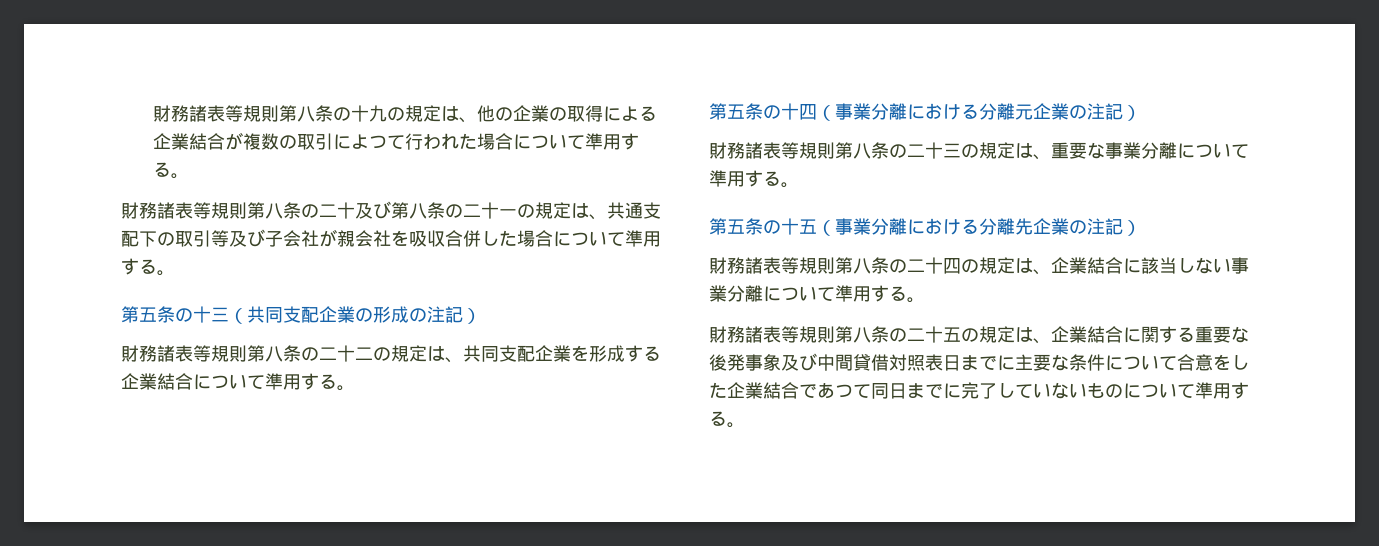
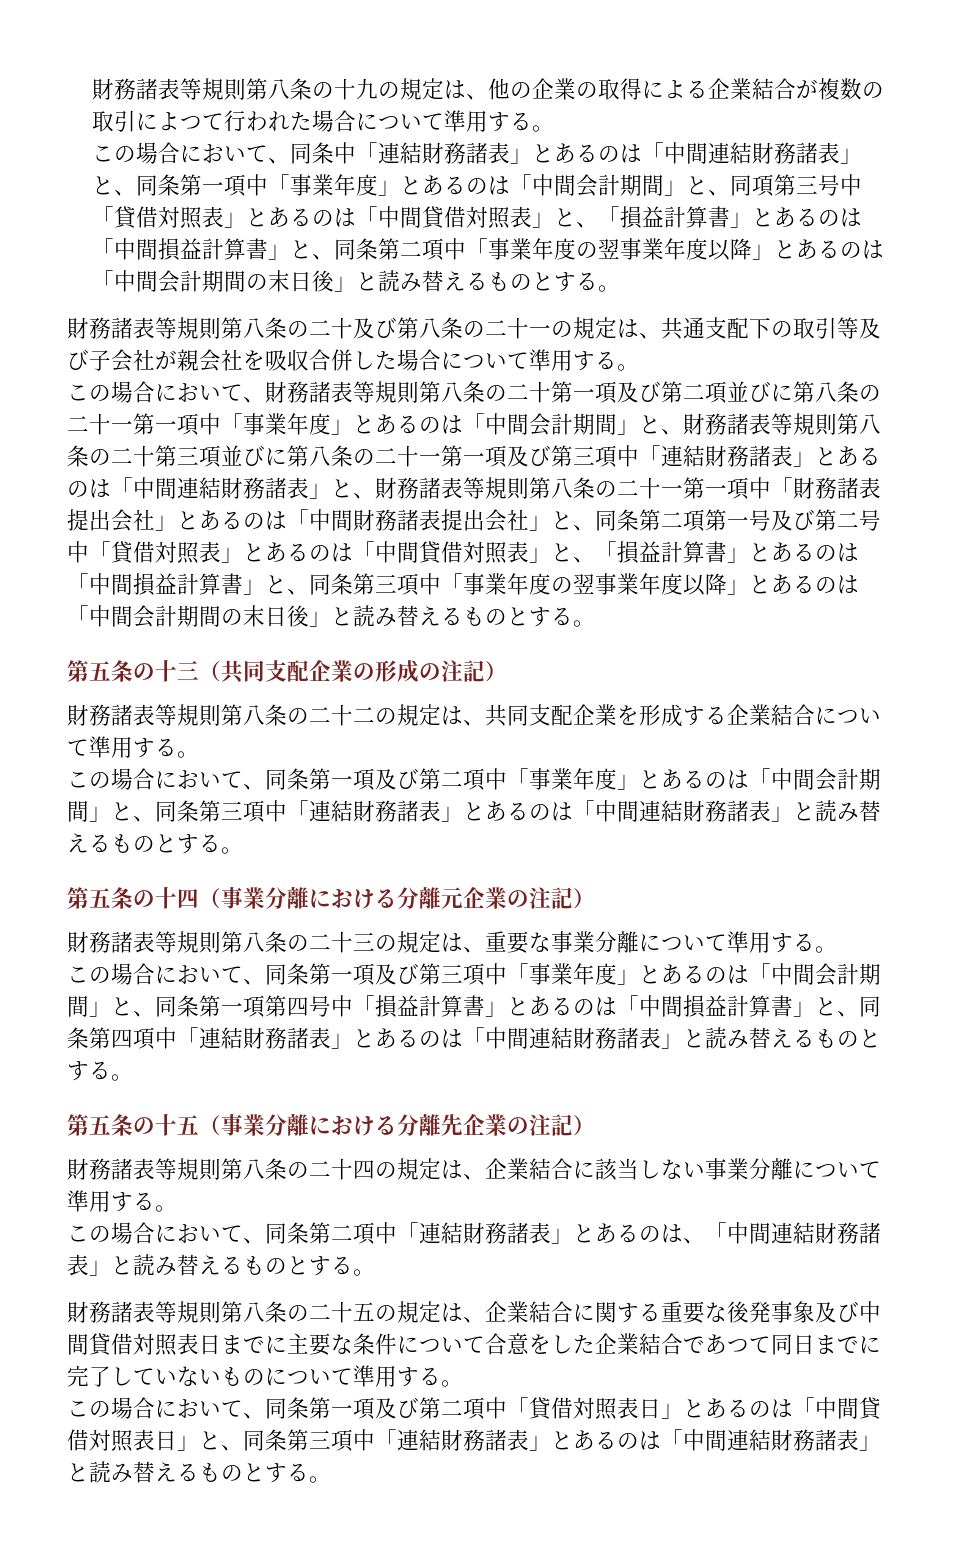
(189, 176) none -> [91,142,862,164] [91,174,862,197] [91,206,862,229] [91,238,884,261] [91,270,620,293] // この場合において、同条中「連結財務諸表」とあるのは「中間連結財務諸表」と、同条第一項中「事業年度」とあるのは「中間会計期間」と、同項第三号中「貸借対照表」とあるのは「中間貸借対照表」と、「損益計算書」とあるのは「中間損益計算書」と、同条第二項中「事業年度の翌事業年度以降」とあるのは「中間会計期間の末日後」と読み替えるものとする。
(175, 273) none -> [67,381,881,404] [67,413,881,436] [67,445,881,468] [67,477,881,500] [67,509,881,532] [67,541,859,564] [67,573,859,596] [67,605,595,628] // この場合において、財務諸表等規則第八条の二十第一項及び第二項並びに第八条の二十一第一項中「事業年度」とあるのは「中間会計期間」と、財務諸表等規則第八条の二十第三項並びに第八条の二十一第一項及び第三項中「連結財務諸表」とあるのは「中間連結財務諸表」と、財務諸表等規則第八条の二十一第一項中「財務諸表提出会社」とあるのは「中間財務諸表提出会社」と、同条第二項第一号及び第二号中「貸借対照表」とあるのは「中間貸借対照表」と、「損益計算書」とあるのは「中間損益計算書」と、同条第三項中「事業年度の翌事業年度以降」とあるのは「中間会計期間の末日後」と読み替えるものとする。
(355, 388) none -> [67,768,881,791] [67,800,881,823] [67,833,243,854] // この場合において、同条第一項及び第二項中「事業年度」とあるのは「中間会計期間」と、同条第三項中「連結財務諸表」とあるのは「中間連結財務諸表」と読み替えるものとする。
(799, 185) none -> [67,963,881,986] [67,995,881,1018] [67,1027,881,1050] [67,1061,133,1081] // この場合において、同条第一項及び第三項中「事業年度」とあるのは「中間会計期間」と、同条第一項第四号中「損益計算書」とあるのは「中間損益計算書」と、同条第四項中「連結財務諸表」とあるのは「中間連結財務諸表」と読み替えるものとする。
(925, 300) none -> [67,1222,881,1245] [67,1254,375,1276] // この場合において、同条第二項中「連結財務諸表」とあるのは、「中間連結財務諸表」と読み替えるものとする。
(745, 425) none -> [67,1397,882,1420] [67,1429,881,1452] [67,1461,331,1483] // この場合において、同条第一項及び第二項中「貸借対照表日」とあるのは「中間貸借対照表日」と、同条第三項中「連結財務諸表」とあるのは「中間連結財務諸表」と読み替えるものとする。

